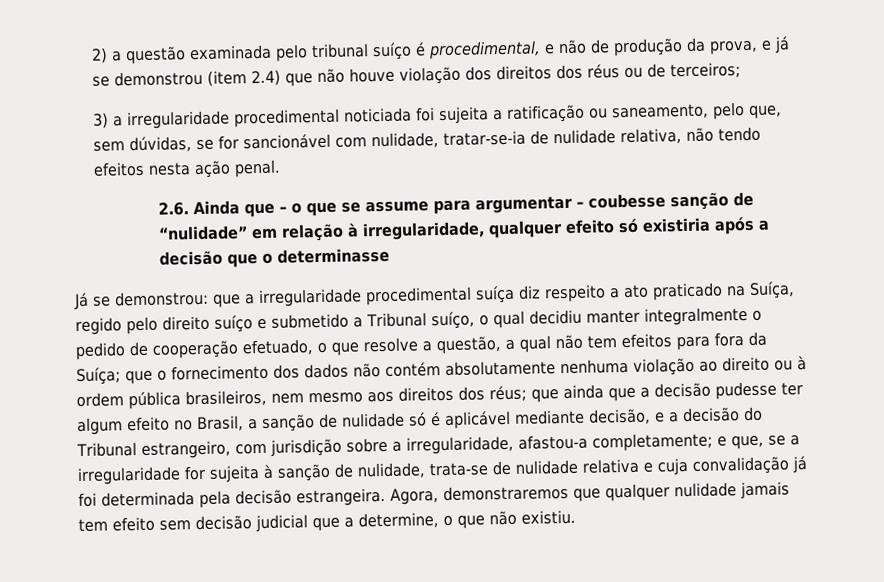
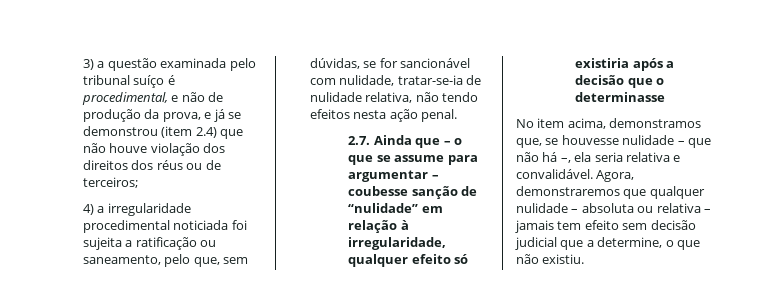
[91,47,109,64] 2) -> [83,59,95,70] 3)
[93,112,110,129] 3) -> [83,204,95,215] 4)
[158,202,190,216] 2.6. -> [348,136,371,145] 2.7.
[73,281,795,311] [75,306,762,336] [75,331,767,361] [76,356,807,386] [76,381,803,410] [77,406,763,436] [76,432,800,459] [77,456,808,485] [78,487,386,509] Já se demonstrou: que a irregularidade procedimental suíça diz respeito a ato praticado na Suíça, regido pelo direito suíço e submetido a Tribunal suíço, o qual decidiu manter integralmente o pedido de cooperação efetuado, o que resolve a questão, a qual não tem efeitos para fora da Suíça; que o fornecimento dos dados não contém absolutamente nenhuma violação ao direito ou à ordem pública brasileiros, nem mesmo aos direitos dos réus; que ainda que a decisão pudesse ter algum efeito no Brasil, a sanção de nulidade só é aplicável mediante decisão, e a decisão do Tribunal estrangeiro, com jurisdição sobre a irregularidade, afastou-a completamente; e que, se a irregularidade for sujeita à sanção de nulidade, trata-se de nulidade relativa e cuja convalidação já foi determinada pela decisão estrangeira. -> [516,118,702,129] [516,135,711,148] [516,152,681,163] [516,169,593,179] No item acima, demonstramos que, se houvesse nulidade – que não há –, ela seria relativa e convalidável.
(737, 490) none -> [571,203,711,213] – absoluta ou relativa –

